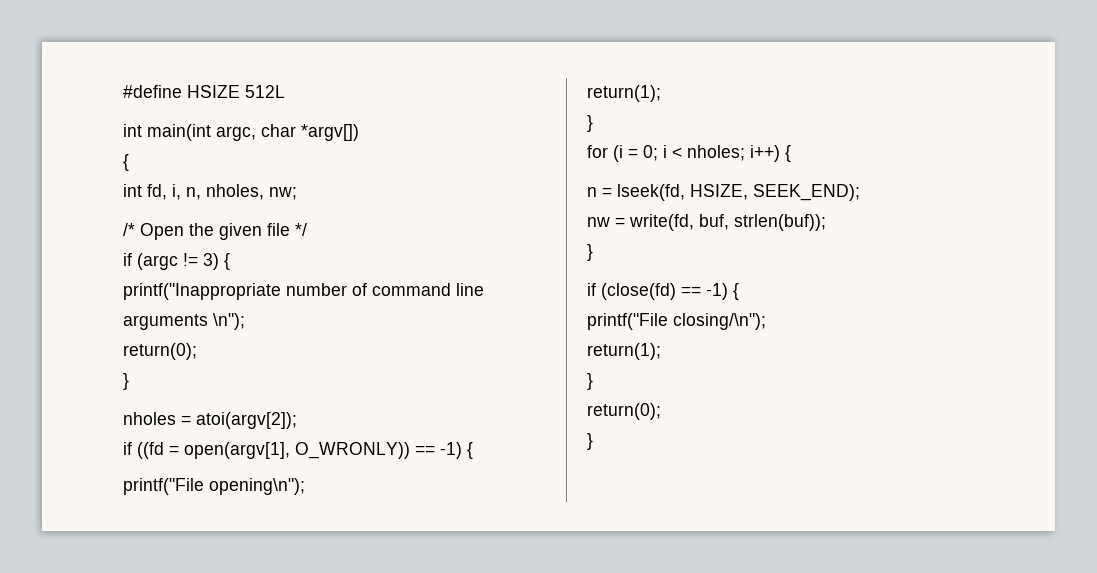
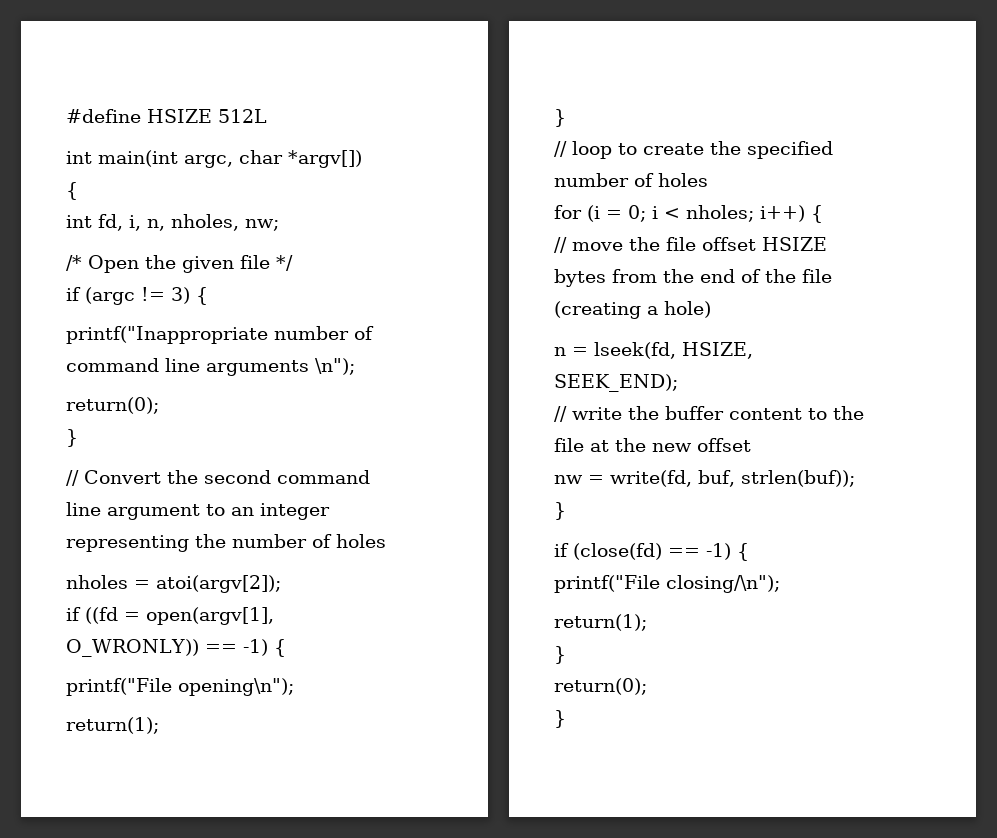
(129, 381) none -> [66,470,370,486] [66,502,330,520] [66,534,386,552] // // Convert the second command line argument to an integer representing the number of holes
(593, 123) none -> [554,141,833,159] [554,173,708,187] // // loop to create the specified number of holes
(791, 153) none -> [554,237,827,253] [554,269,832,287] [554,301,711,319] // // move the file offset HSIZE bytes from the end of the file (creating a hole)
(860, 192) none -> [554,406,864,422] [554,438,751,452] // // write the buffer content to the file at the new offset

